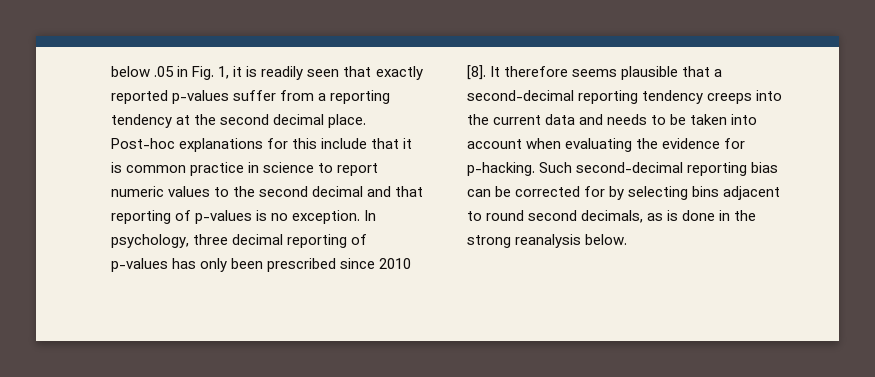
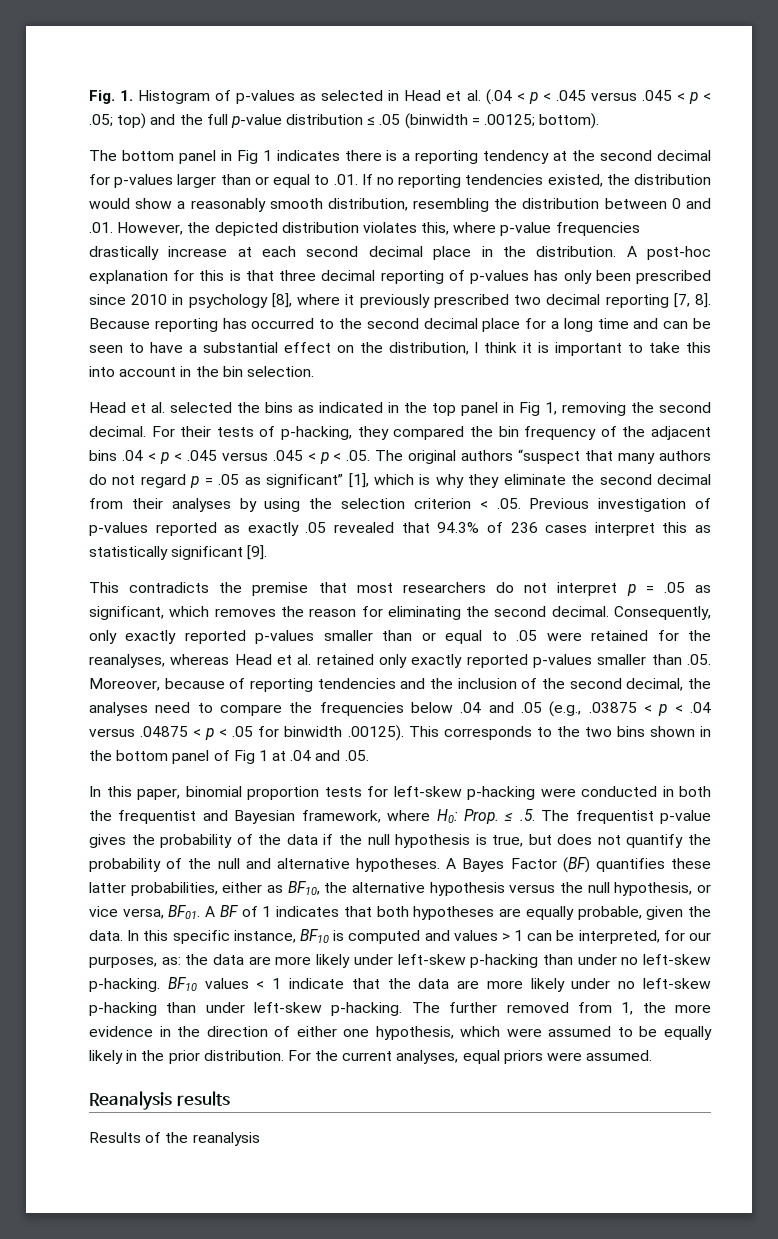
[111,66,423,80] [111,90,315,104] below .05 in Fig. 1, it is readily seen that exactly reported p-values suffer from -> [89,89,711,105] [89,113,600,129] [89,150,398,164] Fig. 1. Histogram of p-values as selected in Head et al. (.04 < p < .045 versus .045 < p < .05; top) and the full p-value distribution ≤ .05 (binwidth = .00125; bottom). // The bottom panel in Fig 1 indicates there is
[328,114,367,128] [111,138,413,152] [111,162,379,176] [111,186,424,197] [111,210,377,224] [111,234,189,248] place. Post-hoc explanations for this include that it is common practice in science to report numeric values to the second decimal and that reporting of p-values is no exception. In psychology, -> [89,174,711,188] [89,198,711,212] [89,222,640,236] [89,246,712,260] [89,270,274,284] for p-values larger than or equal to .01. If no reporting tendencies existed, the distribution would show a reasonably smooth distribution, resembling the distribution between 0 and .01. However, the depicted distribution violates this, where p-value frequencies drastically increase at each second decimal place in the distribution. A post-hoc explanation for this is that
[467,65,723,80] [467,90,783,104] [467,114,758,125] [467,138,746,152] [467,162,779,176] [467,186,781,200] [467,210,757,223] [467,234,628,248] [8]. It therefore seems plausible that a second-decimal reporting tendency creeps into the current data and needs to be taken into account when evaluating the evidence for p-hacking. Such second-decimal reporting bias can be corrected for by selecting bins adjacent to round second decimals, as is done in the strong reanalysis below. -> [172,293,712,308] [89,318,711,332] [89,342,711,356] [89,366,314,377] [89,402,711,416] [89,426,712,440] [89,449,712,464] [89,473,711,488] [89,498,711,512] [89,522,712,536] [89,545,268,560] [89,582,711,596] [89,606,711,620] [89,630,711,644] [89,654,711,668] [89,678,711,692] [89,701,712,717] [89,725,711,741] [89,750,369,764] [89,786,711,800] [89,809,712,824] [89,834,711,848] [89,857,712,873] [89,881,711,896] [89,905,712,920] [89,929,711,944] [89,954,711,968] [89,977,711,992] [89,1002,711,1016] [89,1026,713,1040] [89,1050,653,1064] [89,1091,230,1110] [89,1132,260,1146] in psychology [8], where it previously prescribed two decimal reporting [7, 8]. Because reporting has occurred to the second decimal place for a long time and can be seen to have a substantial effect on the distribution, I think it is important to take this into account in the bin selection. // Head et al. selected the bins as indicated in the top panel in Fig 1, removing the second decimal. For their tests of p-hacking, they compared the bin frequency of the adjacent bins .04 < p < .045 versus .045 < p < .05. The original authors “suspect that many authors do not regard p = .05 as significant” [1], which is why they eliminate the second decimal from their analyses by using the selection criterion < .05. Previous investigation of p-values reported as exactly .05 revealed that 94.3% of 236 cases interpret this as statistically significant [9]. // This contradicts the premise that most researchers do not interpret p = .05 as significant, which removes the reason for eliminating the second decimal. Consequently, only exactly reported p-values smaller than or equal to .05 were retained for the reanalyses, whereas Head et al. retained only exactly reported p-values smaller than .05. Moreover, because of reporting tendencies and the inclusion of the second decimal, the analyses need to compare the frequencies below .04 and .05 (e.g., .03875 < p < .04 versus .04875 < p < .05 for binwidth .00125). This corresponds to the two bins shown in the bottom panel of Fig 1 at .04 and .05. // In this paper, binomial proportion tests for left-skew p-hacking were conducted in both the frequentist and Bayesian framework, where H0: Prop. ≤ .5. The frequentist p-value gives the probability of the data if the null hypothesis is true, but does not quantify the probability of the null and alternative hypotheses. A Bayes Factor (BF) quantifies these latter probabilities, either as BF10, the alternative hypothesis versus the null hypothesis, or vice versa, BF01. A BF of 1 indicates that both hypotheses are equally probable, given the data. In this specific instance, BF10 is computed and values > 1 can be interpreted, for our purposes, as: the data are more likely under left-skew p-hacking than under no left-skew p-hacking. BF10 values < 1 indicate that the data are more likely under no left-skew p-hacking than under left-skew p-hacking. The further removed from 1, the more evidence in the direction of either one hypothesis, which were assumed to be equally likely in the prior distribution. For the current analyses, equal priors were assumed. // Reanalysis results // Results of the reanalysis

